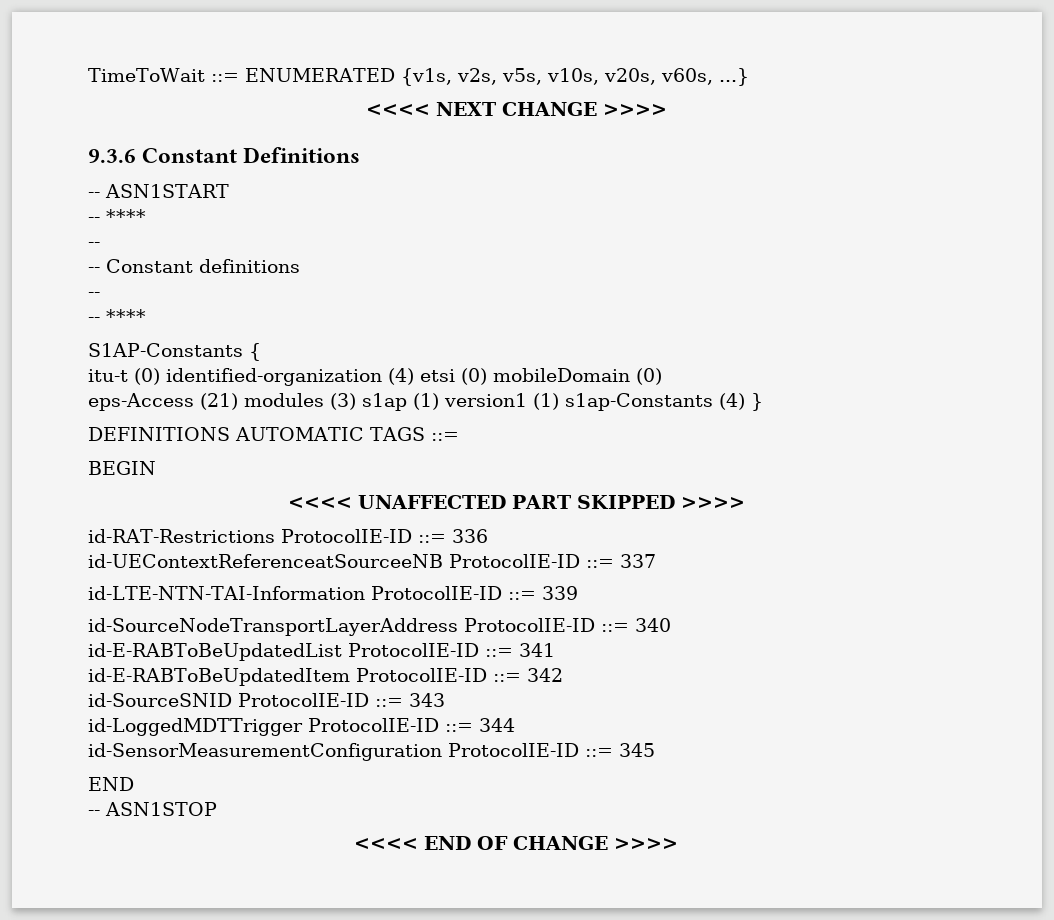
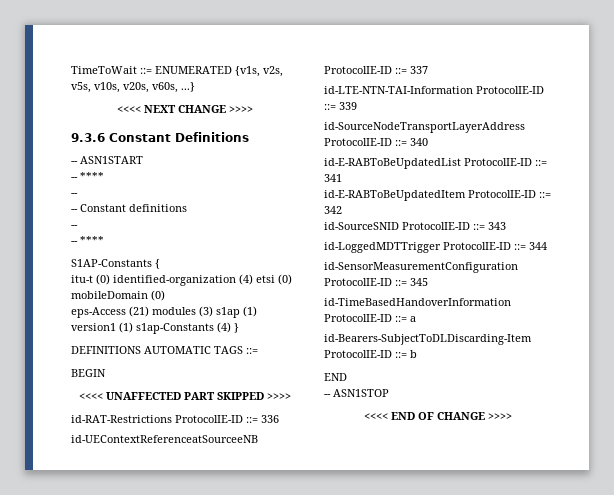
(655, 750) none -> [324,298,511,306] [324,314,416,322] [324,334,532,345] [324,350,417,358] // id-TimeBasedHandoverInformation ProtocolIE-ID ::= a // id-Bearers-SubjectToDLDiscarding-Item ProtocolIE-ID ::= b

